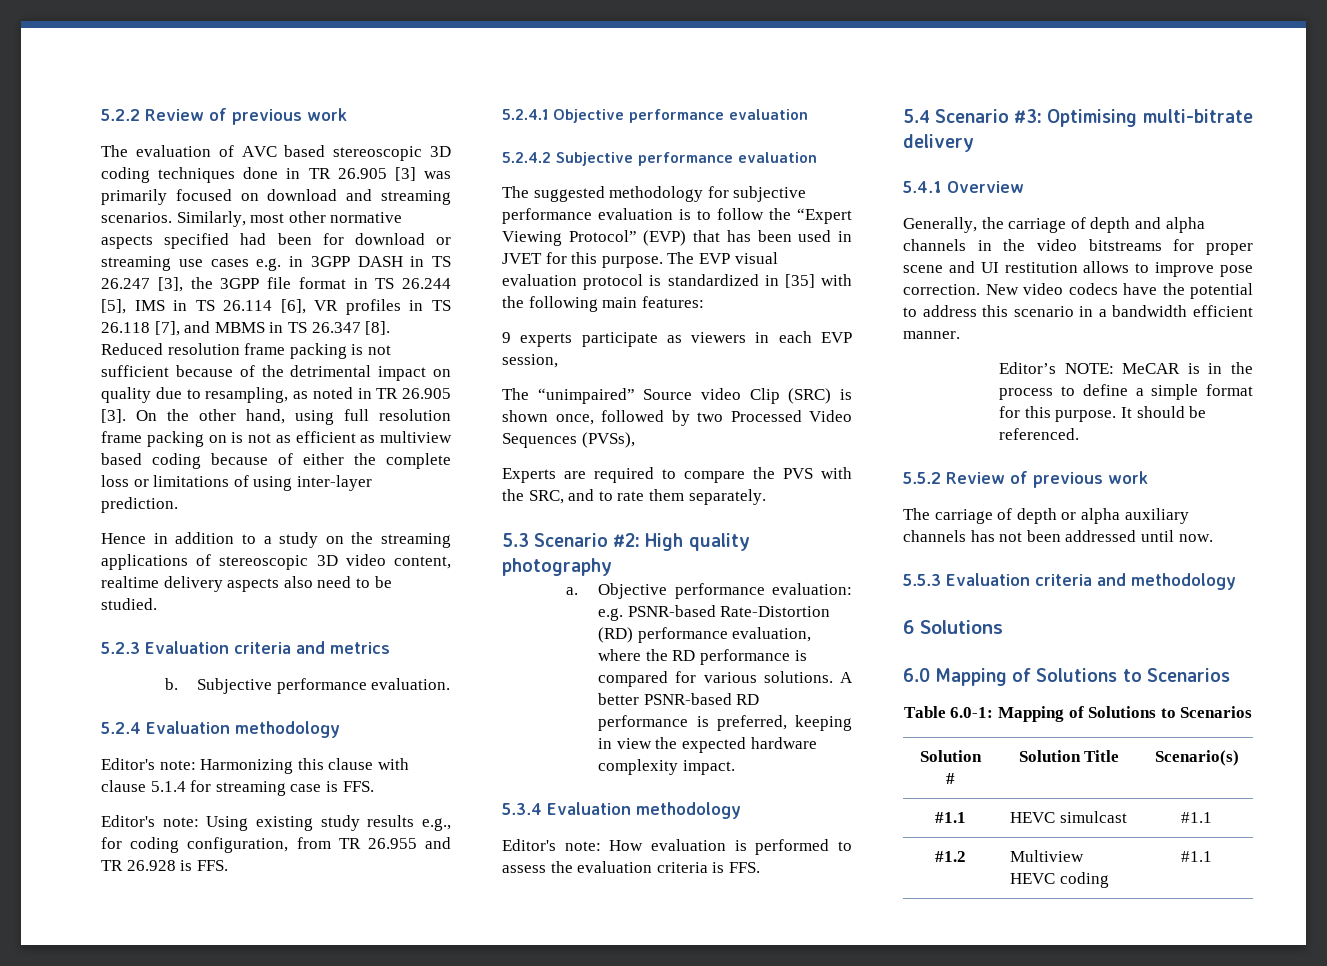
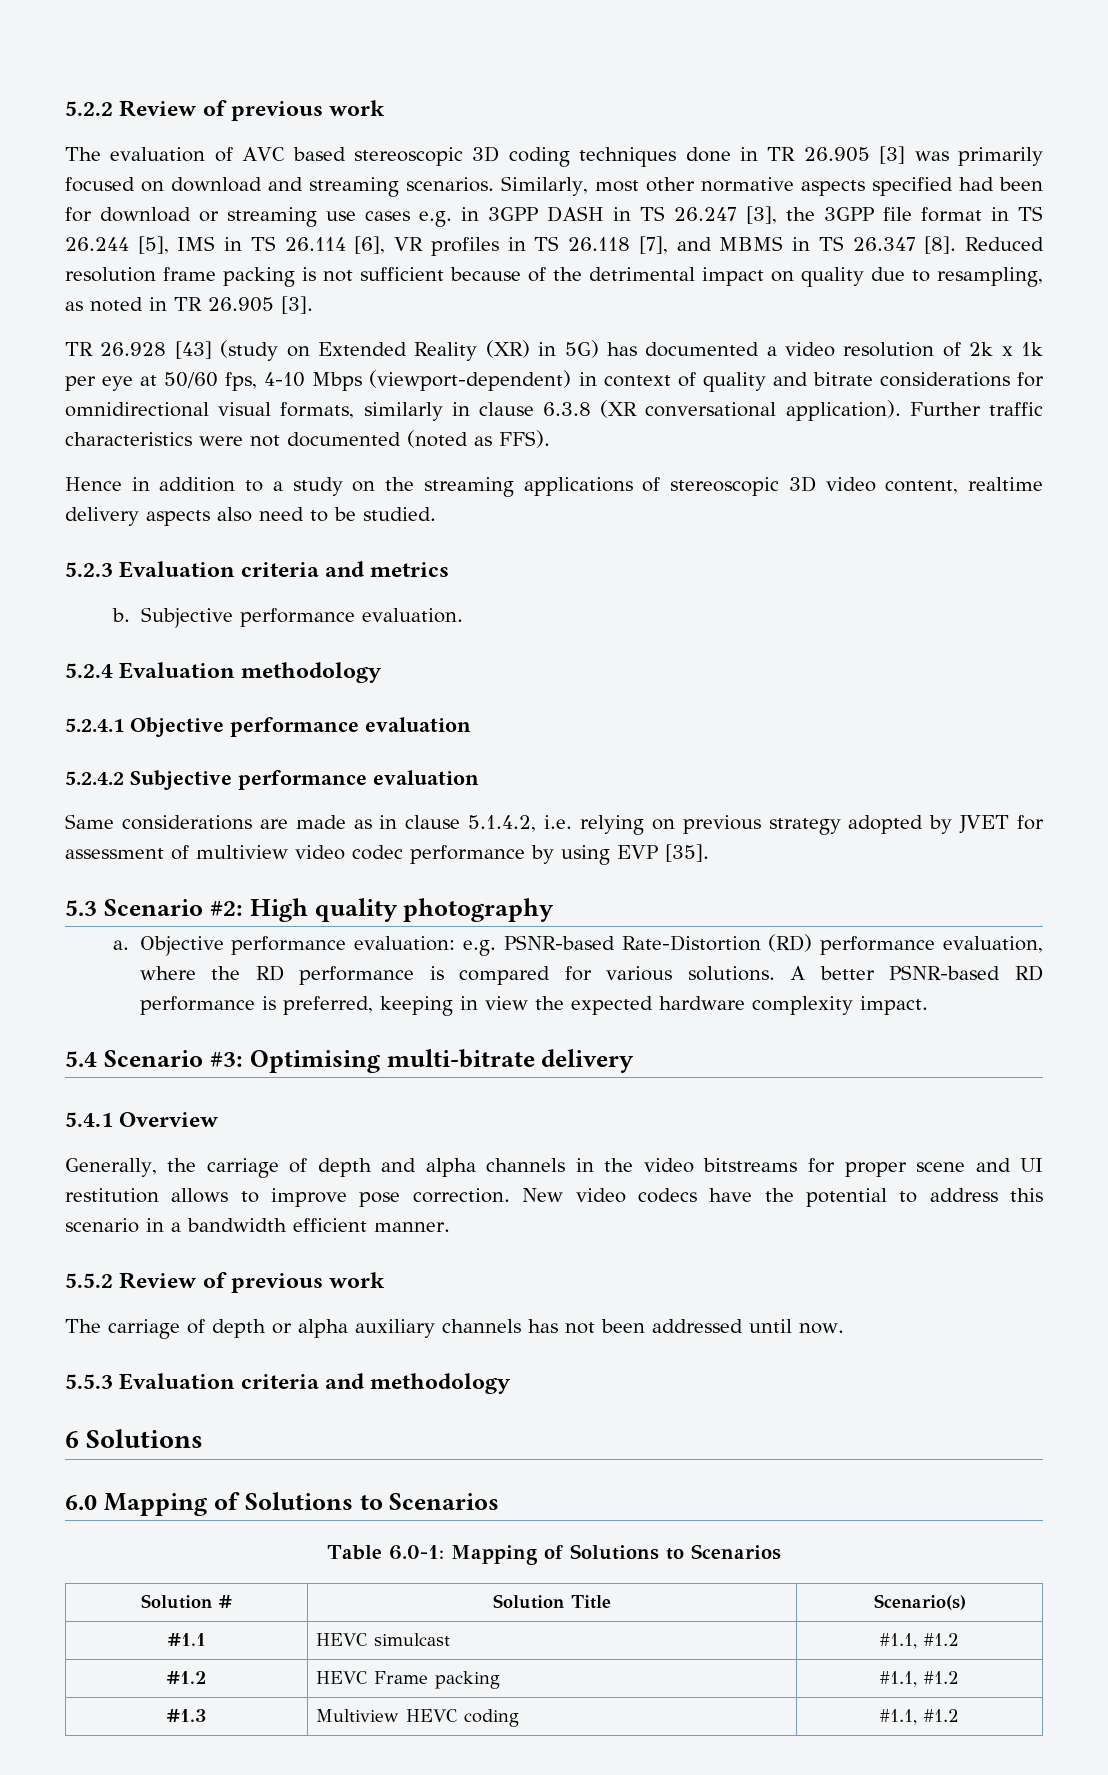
[136,409,451,425] [101,431,452,447] [101,453,451,469] [101,475,372,491] [101,497,178,513] On the other hand, using full resolution frame packing on is not as efficient as multiview based coding because of either the complete loss or limitations of using inter-layer prediction. -> [65,340,1044,361] [65,370,1045,392] [65,400,1043,421] [65,430,550,448] // TR 26.928 [43] (study on Extended Reality (XR) in 5G) has documented a video resolution of 2k x 1k per eye at 50/60 fps, 4-10 Mbps (viewport-dependent) in context of quality and bitrate considerations for omnidirectional visual formats, similarly in clause 6.3.8 (XR conversational application). Further traffic characteristics were not documented (noted as FFS).
[101,758,409,774] [101,780,374,796] [101,815,451,831] [101,837,451,853] [101,860,228,871] // Editor's note: Harmonizing this clause with clause 5.1.4 for streaming case is FFS. // Editor's note: Using existing study results e.g., for coding configuration, from TR 26.955 and TR 26.928 is FFS. -> (382, 672) none
[502,186,807,202] [502,208,852,224] [502,230,852,246] [502,252,778,268] [502,274,852,290] [502,296,704,312] [502,331,852,347] [502,354,558,368] [502,388,852,404] [502,410,852,426] [502,432,635,448] [502,467,852,483] [502,489,766,505] The suggested methodology for subjective performance evaluation is to follow the “Expert Viewing Protocol” (EVP) that has been used in JVET for this purpose. The EVP visual evaluation protocol is standardized in [35] with the following main features: // 9 experts participate as viewers in each EVP session, // The “unimpaired” Source video Clip (SRC) is shown once, followed by two Processed Video Sequences (PVSs), // Experts are required to compare the PVS with the SRC, and to rate them separately. -> [65,814,1044,835] [65,844,709,865] Same considerations are made as in clause 5.1.4.2, i.e. relying on previous strategy adopted by JVET for assessment of multiview video codec performance by using EVP [35].
[502,802,741,819] [502,839,852,855] [502,861,760,873] // 5.3.4 Evaluation methodology // Editor's note: How evaluation is performed to assess the evaluation criteria is FFS. -> (928, 1005) none
[999,362,1253,374] [999,384,1253,400] [999,406,1207,422] [999,428,1080,440] // Editor’s NOTE: MeCAR is in the process to define a simple format for this purpose. It should be referenced. -> (450, 1227) none
[1181,812,1212,823] [935,851,966,862] #1.1 // #1.2 -> [880,1633,959,1649] [167,1671,206,1684] [315,1671,500,1689] [880,1671,959,1687] [167,1709,206,1722] #1.1, #1.2 // #1.2 | HEVC Frame packing | #1.1, #1.2 // #1.3
[1181,851,1212,862] #1.1 -> [880,1709,959,1725] #1.1, #1.2

